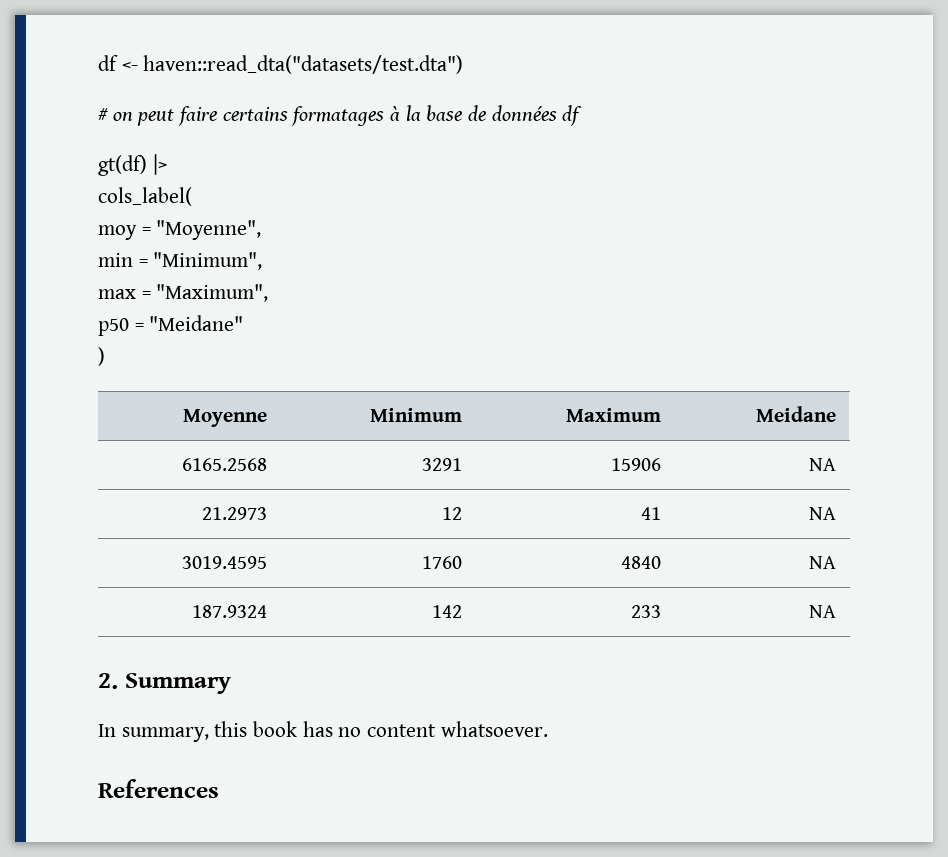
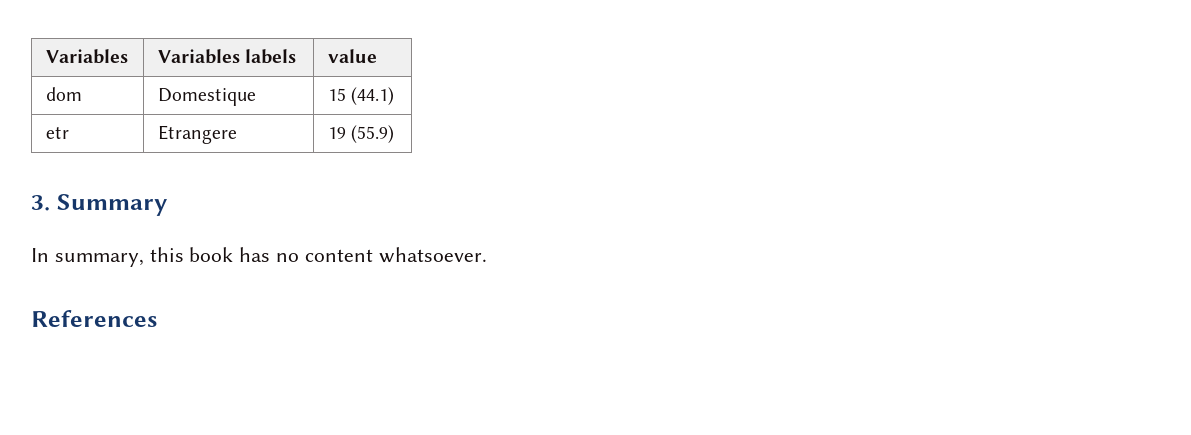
[98,55,464,74] [98,105,583,126] [98,154,167,176] [98,187,192,206] [98,220,262,240] [98,252,263,270] [98,284,269,302] [98,315,244,336] [98,347,105,366] [182,409,267,427] [369,408,462,422] [565,408,661,422] [755,406,836,422] [181,458,267,471] [421,458,462,471] [610,458,661,471] [808,458,836,471] [201,507,267,520] [441,507,462,520] [640,507,661,520] [808,507,836,520] [181,556,267,569] [421,556,462,569] [620,556,661,569] [808,556,836,569] [191,605,267,618] [431,605,462,618] [630,605,661,618] [808,605,836,618] [98,673,118,689] df <- haven::read_dta("datasets/test.dta") // # on peut faire certains formatages à la base de données df // gt(df) |> // cols_label( // moy = "Moyenne", // min = "Minimum", // max = "Maximum", // p50 = "Meidane" // ) // Moyenne | Minimum | Maximum | Meidane // 6165.2568 | 3291 | 15906 | NA // 21.2973 | 12 | 41 | NA // 3019.4595 | 1760 | 4840 | NA // 187.9324 | 142 | 233 | NA // 2. -> [45,49,128,64] [157,49,296,64] [327,49,377,63] [45,87,82,101] [157,88,256,106] [327,87,394,105] [45,126,69,139] [157,125,237,144] [327,125,394,143] [31,195,50,211] Variables | Variables labels | value // dom | Domestique | 15 (44.1) // etr | Etrangere | 19 (55.9) // 3.

